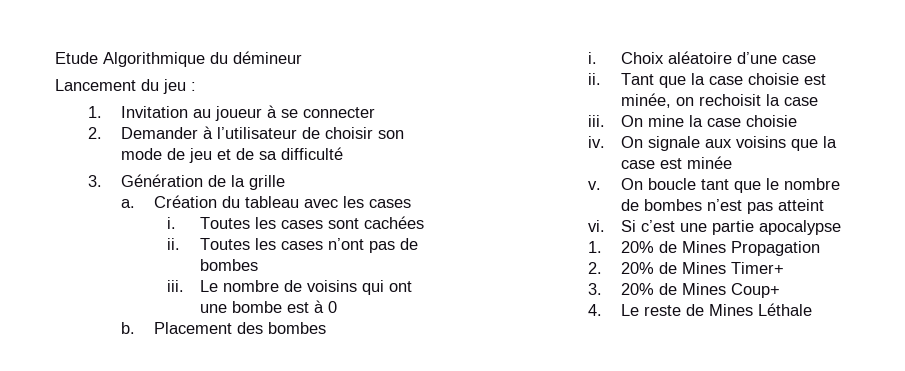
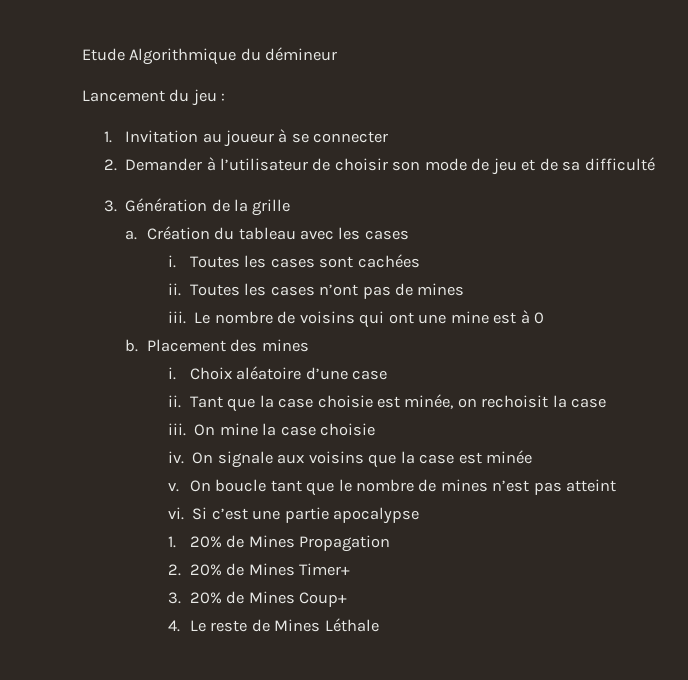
[200,259,259,271] bombes -> [417,283,465,296] mines
[232,301,283,313] bombe -> [450,311,489,324] mine
[267,322,326,334] bombes -> [261,339,309,352] mines
[644,199,703,211] bombes -> [440,479,488,492] mines

